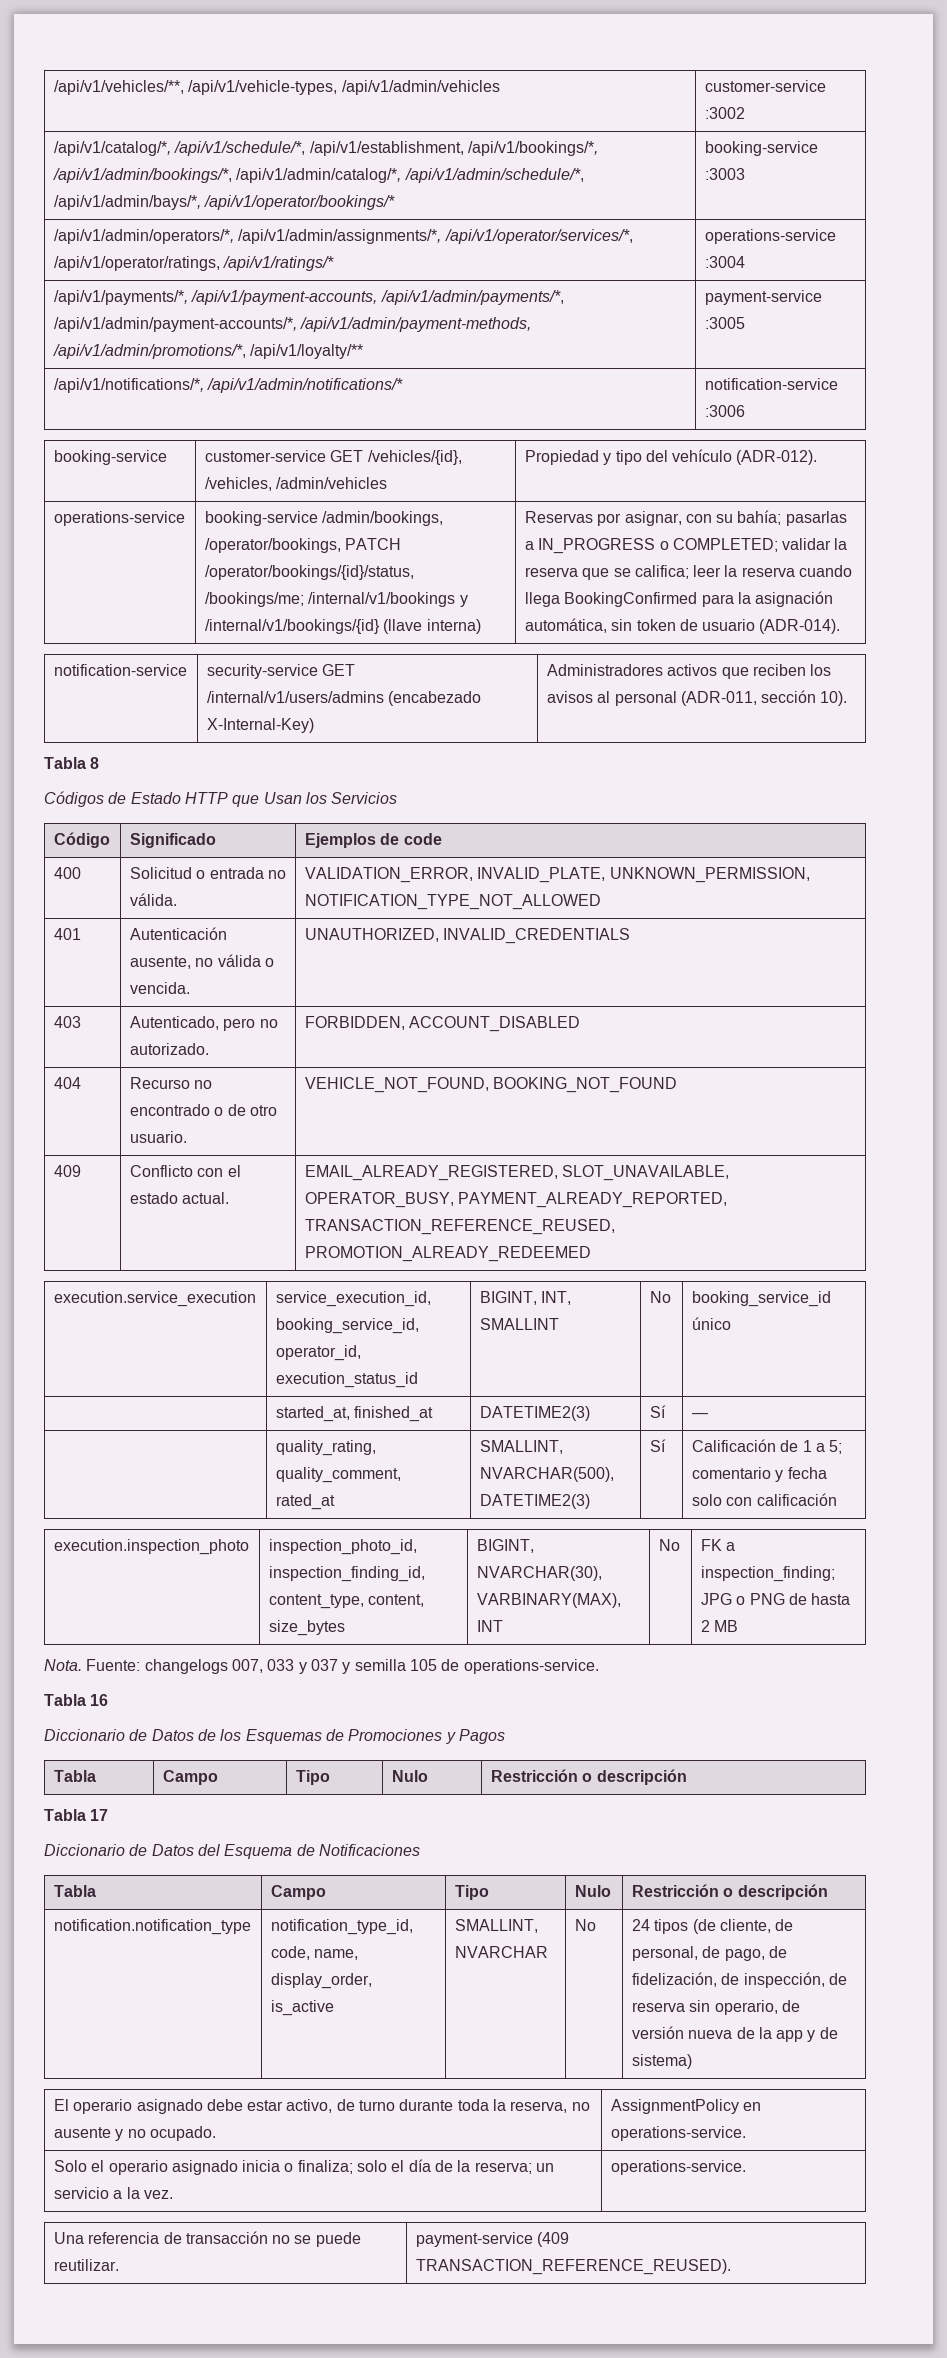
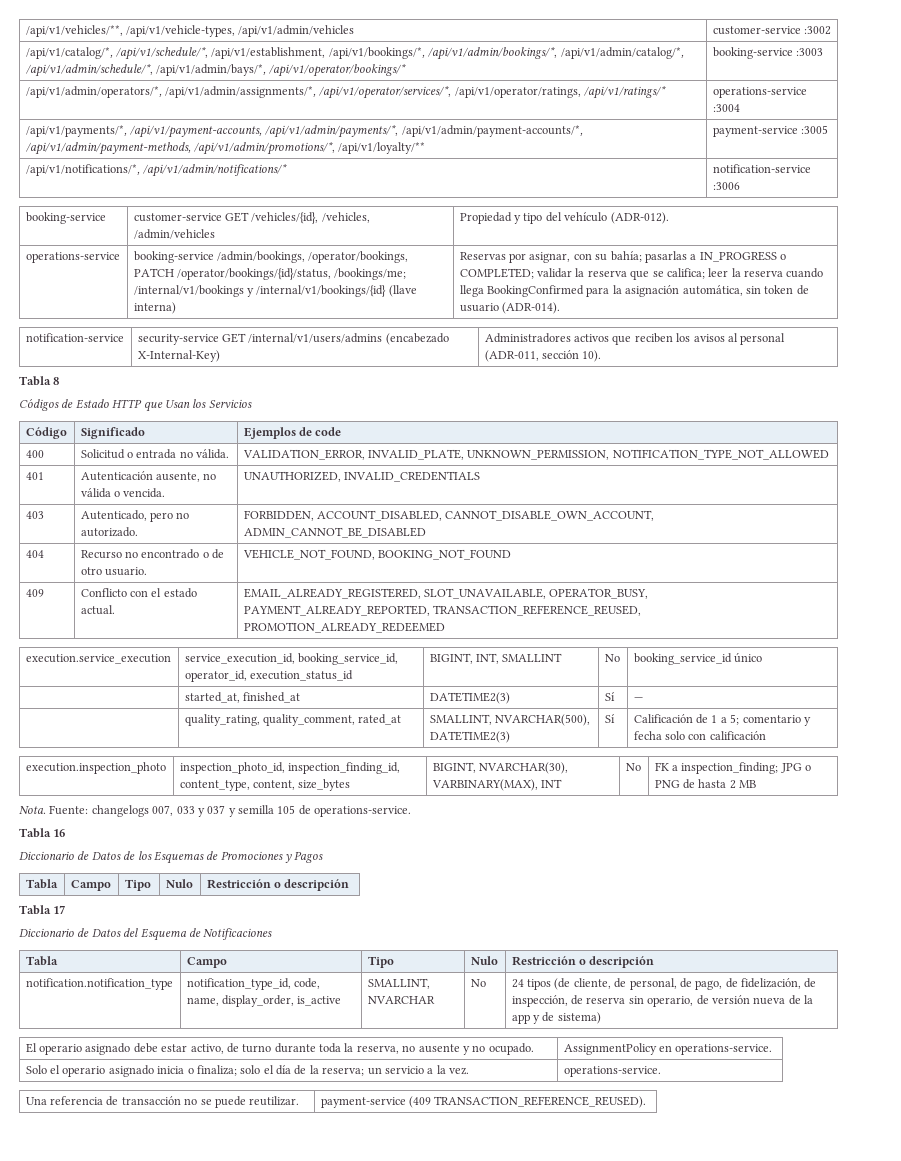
[409,1016,581,1032] ACCOUNT_DISABLED -> [317,510,655,521] [243,527,426,538] ACCOUNT_DISABLED, CANNOT_DISABLE_OWN_ACCOUNT, ADMIN_CANNOT_BE_DISABLED

